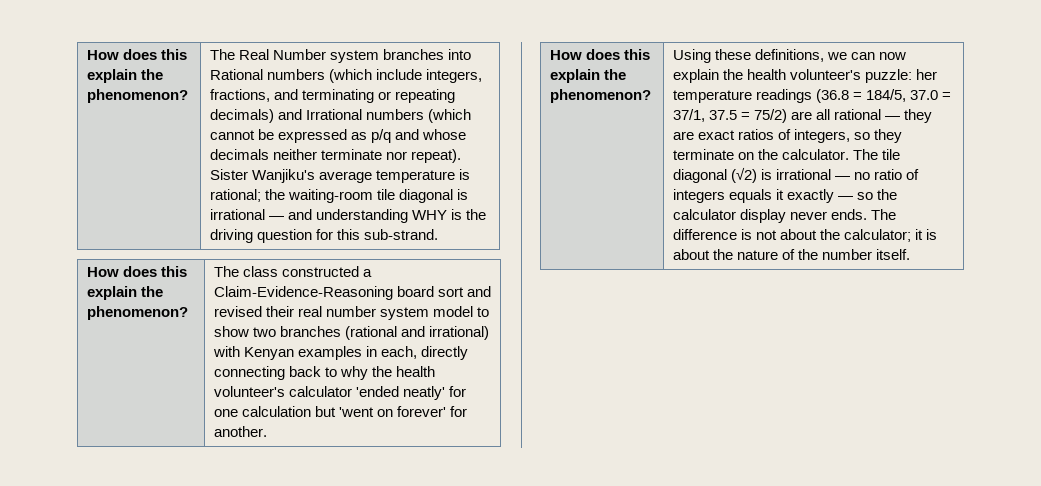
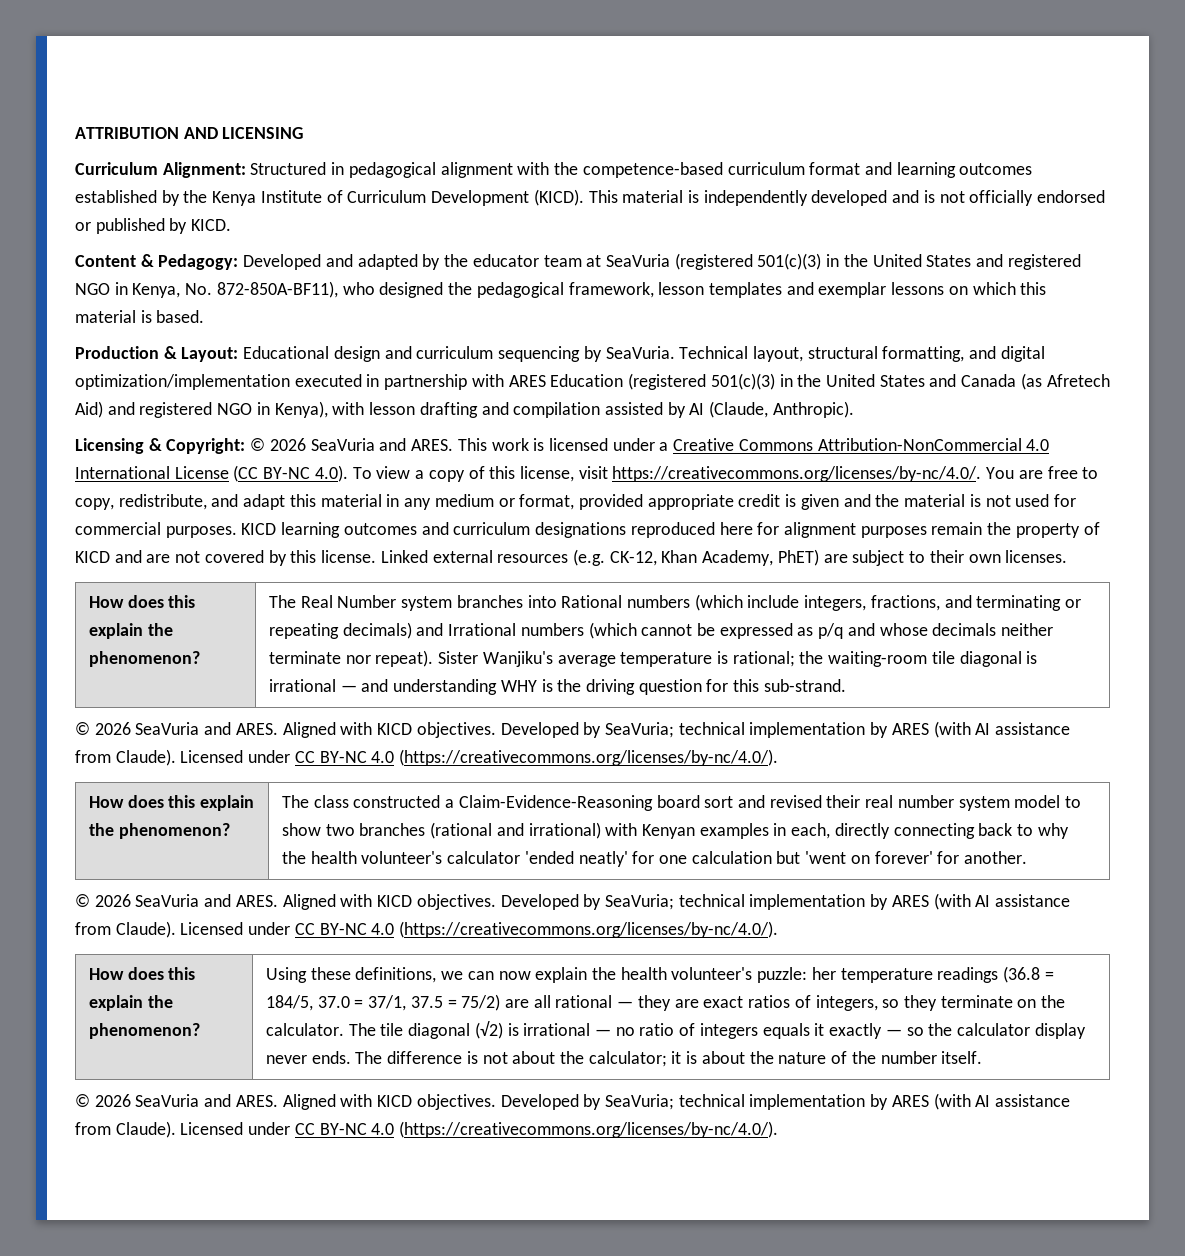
(86, 55) none -> [75,127,304,139] [75,162,1033,178] [75,189,1106,206] [75,218,232,234] [75,253,1081,270] [75,281,1047,298] [75,310,205,323] [75,346,1045,362] [75,373,1110,390] [75,401,854,418] [75,438,1050,454] [75,465,1099,482] [75,494,1076,510] [75,522,1100,538] [75,549,1068,566] ATTRIBUTION AND LICENSING // Curriculum Alignment: Structured in pedagogical alignment with the competence-based curriculum format and learning outcomes established by the Kenya Institute of Curriculum Development (KICD). This material is independently developed and is not officially endorsed or published by KICD. // Content & Pedagogy: Developed and adapted by the educator team at SeaVuria (registered 501(c)(3) in the United States and registered NGO in Kenya, No. 872-850A-BF11), who designed the pedagogical framework, lesson templates and exemplar lessons on which this material is based. // Production & Layout: Educational design and curriculum sequencing by SeaVuria. Technical layout, structural formatting, and digital optimization/implementation executed in partnership with ARES Education (registered 501(c)(3) in the United States and Canada (as Afretech Aid) and registered NGO in Kenya), with lesson drafting and compilation assisted by AI (Claude, Anthropic). // Licensing & Copyright: © 2026 SeaVuria and ARES. This work is licensed under a Creative Commons Attribution-NonCommercial 4.0 International License (CC BY-NC 4.0). To view a copy of this license, visit https://creativecommons.org/licenses/by-nc/4.0/. You are free to copy, redistribute, and adapt this material in any medium or format, provided appropriate credit is given and the material is not used for commercial purposes. KICD learning outcomes and curriculum designations reproduced here for alignment purposes remain the property of KICD and are not covered by this license. Linked external resources (e.g. CK-12, Khan Academy, PhET) are subject to their own licenses. //
(438, 234) none -> [75,721,1071,738] [75,749,779,766] // © 2026 SeaVuria and ARES. Aligned with KICD objectives. Developed by SeaVuria; technical implementation by ARES (with AI assistance from Claude). Licensed under CC BY-NC 4.0 (https://creativecommons.org/licenses/by-nc/4.0/).
(267, 431) none -> [75,893,1071,910] [75,921,779,938] // © 2026 SeaVuria and ARES. Aligned with KICD objectives. Developed by SeaVuria; technical implementation by ARES (with AI assistance from Claude). Licensed under CC BY-NC 4.0 (https://creativecommons.org/licenses/by-nc/4.0/).
(910, 254) none -> [75,1093,1071,1110] [75,1121,779,1138] // © 2026 SeaVuria and ARES. Aligned with KICD objectives. Developed by SeaVuria; technical implementation by ARES (with AI assistance from Claude). Licensed under CC BY-NC 4.0 (https://creativecommons.org/licenses/by-nc/4.0/).

